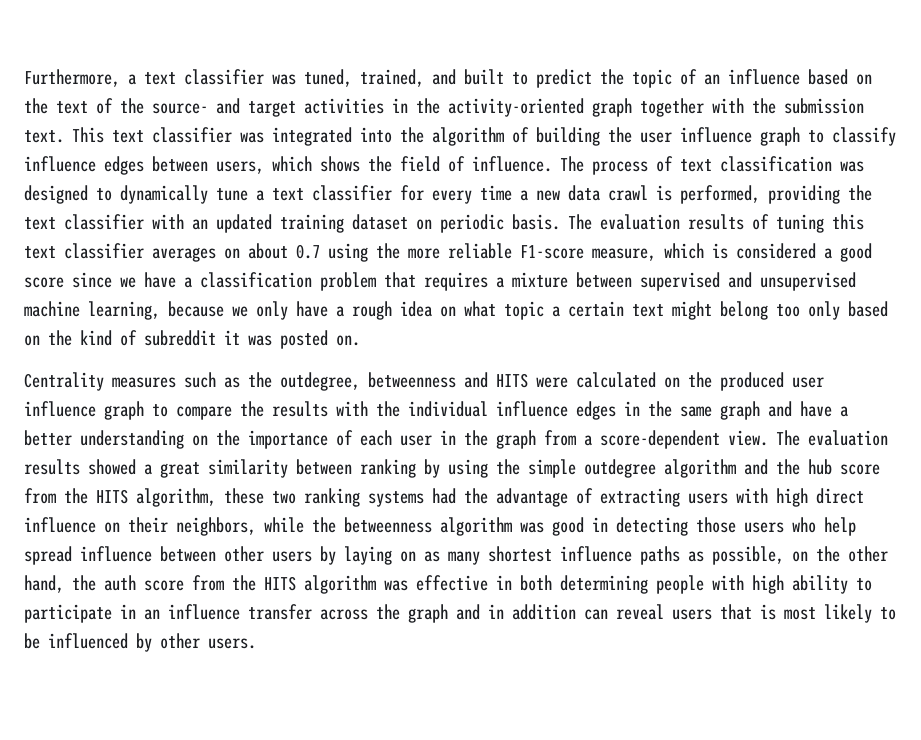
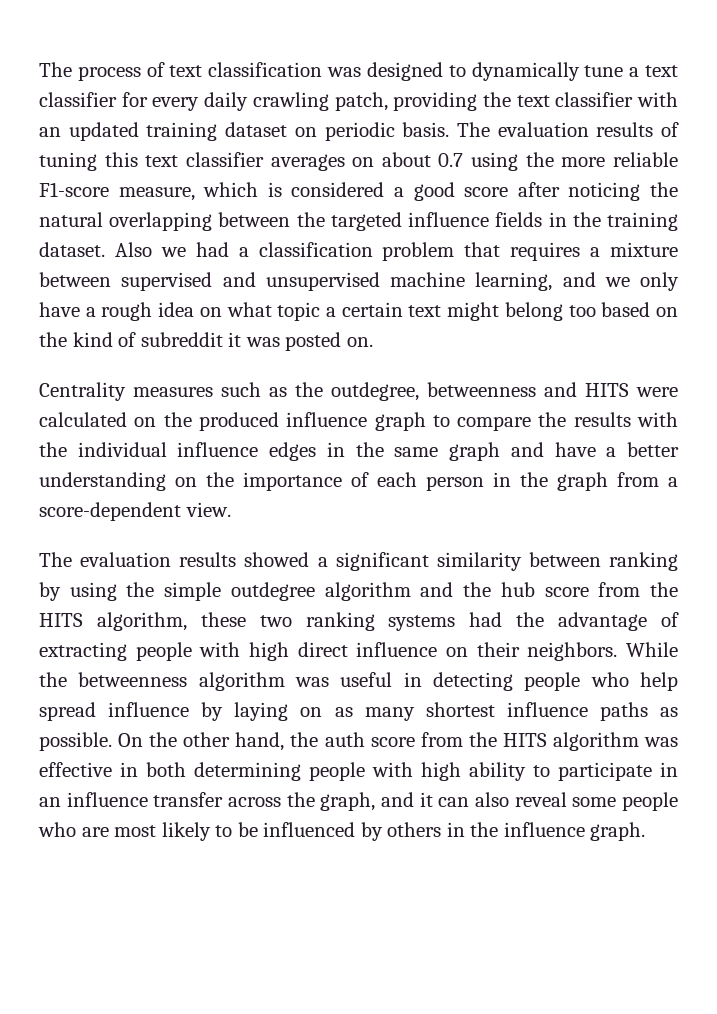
[24,69,872,88] [24,98,864,117] [24,127,896,146] [24,156,552,175] Furthermore, a text classifier was tuned, trained, and built to predict the topic of an influence based on the text of the source- and target activities in the activity-oriented graph together with the submission text. This text classifier was integrated into the algorithm of building the user influence graph to classify influence edges between users, which shows the field of influence. -> (39, 69) none
[480,185,760,204] time a new data crawl is performed, -> [204,92,388,111] daily crawling patch,
[72,272,176,288] since we have -> [517,182,679,201] [39,212,678,231] [39,242,229,257] after noticing the natural overlapping between the targeted influence fields in the training dataset. Also we had
[168,301,224,317] because -> [562,272,596,287] and
[808,301,840,320] only -> (596, 311) none
[792,377,824,388] user -> (279, 421) none
[400,435,432,446] user -> [426,476,484,491] person
(768, 438) none -> (231, 509) //
[160,462,200,478] great -> [335,552,429,571] significant
[688,493,728,504] users -> [135,642,192,661] people
[176,517,304,536] neighbors, while -> [527,642,679,661] neighbors. While
[552,517,584,536] good -> [340,672,393,687] useful
[696,517,784,533] those users -> [524,672,581,691] people
[160,546,312,562] between other users -> (190, 709) none
[712,546,808,565] possible, on -> [39,732,144,751] possible. On
[408,604,776,623] graph and in addition can reveal users that is -> [320,792,678,811] [38,822,109,837] graph, and it can also reveal some people who are
[160,633,256,649] other users. -> [387,822,646,841] others in the influence graph.

